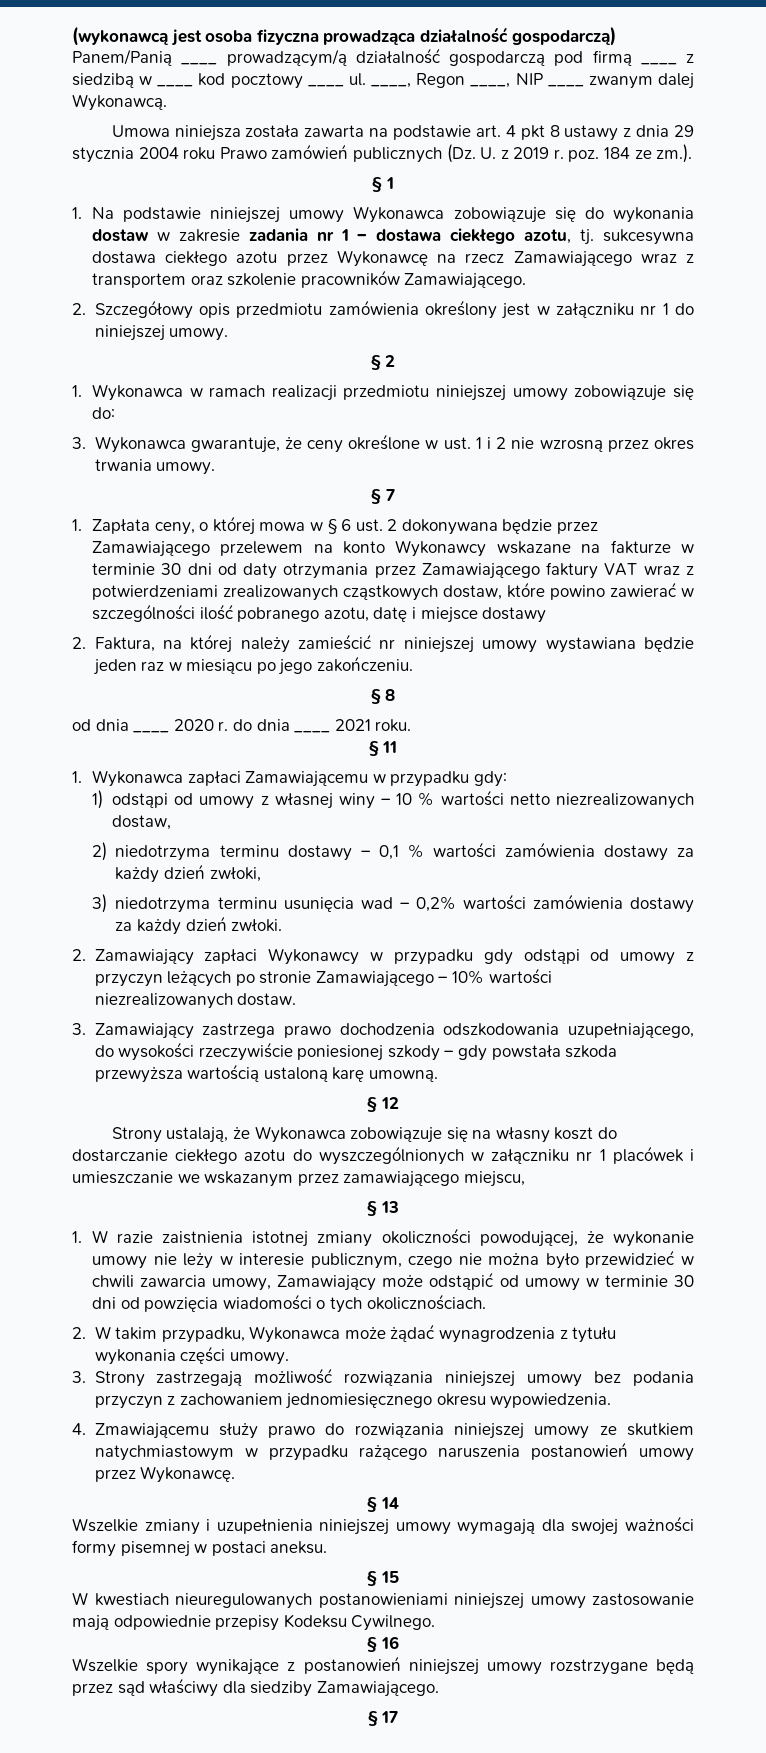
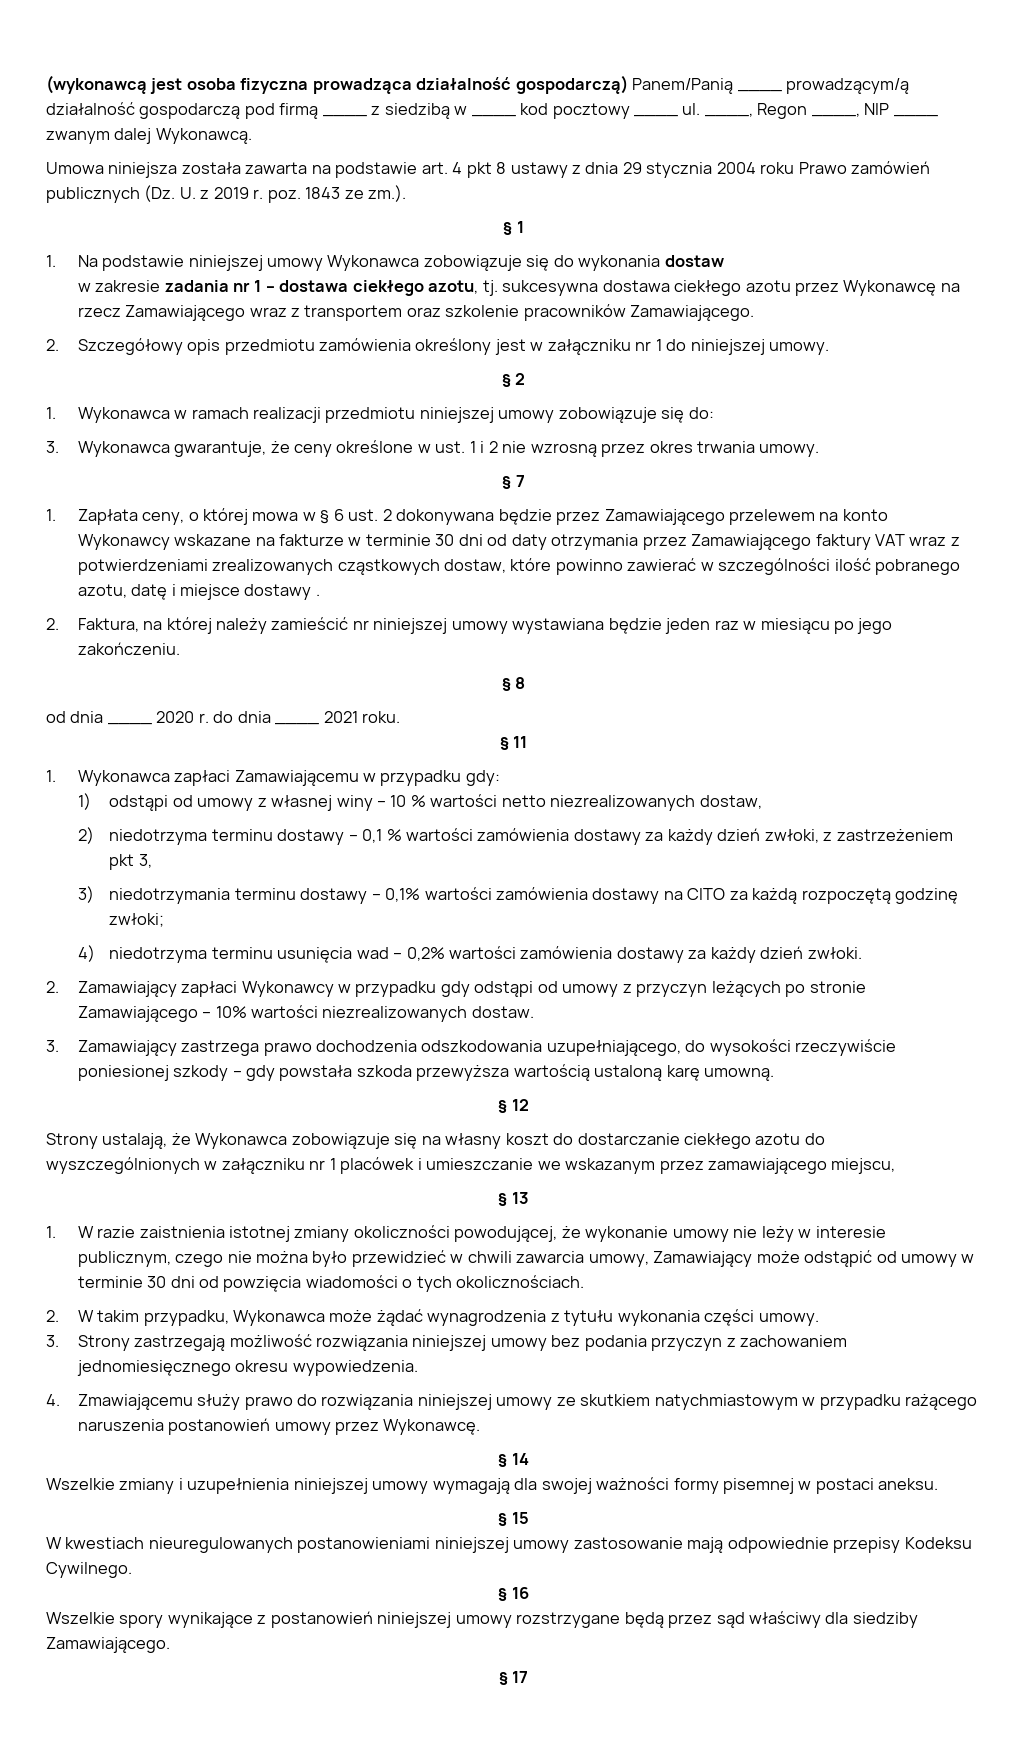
[604,147,631,159] 184 -> [305,187,341,199] 1843
(149, 235) none -> (724, 261) //
[549,585,605,600] powino -> [555,559,623,575] powinno
(547, 615) none -> [315,594,320,596] .
[91,894,107,913] // 3) -> [823,829,953,841] [109,854,152,870] [77,886,959,904] [109,913,165,927] [77,945,95,962] z zastrzeżeniem pkt 3, // 3) niedotrzymania terminu dostawy – 0,1% wartości zamówienia dostawy na CITO za każdą rozpoczętą godzinę zwłoki; // 4)

